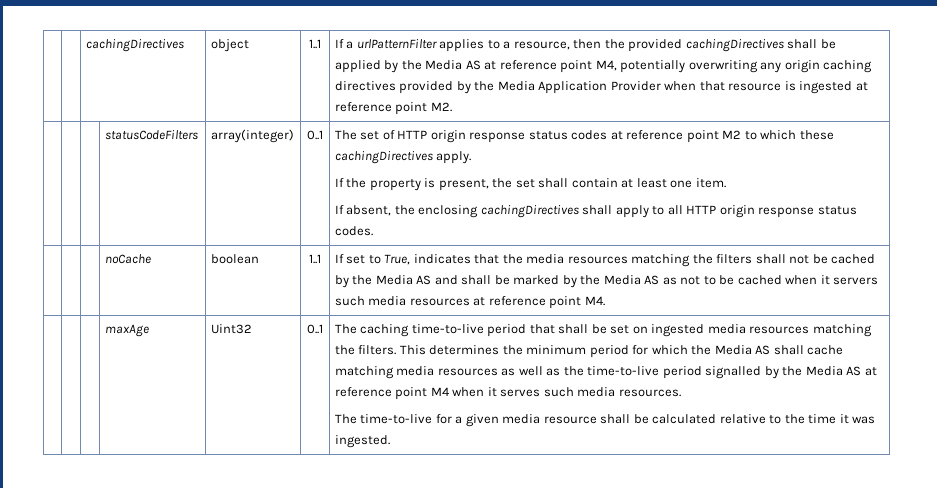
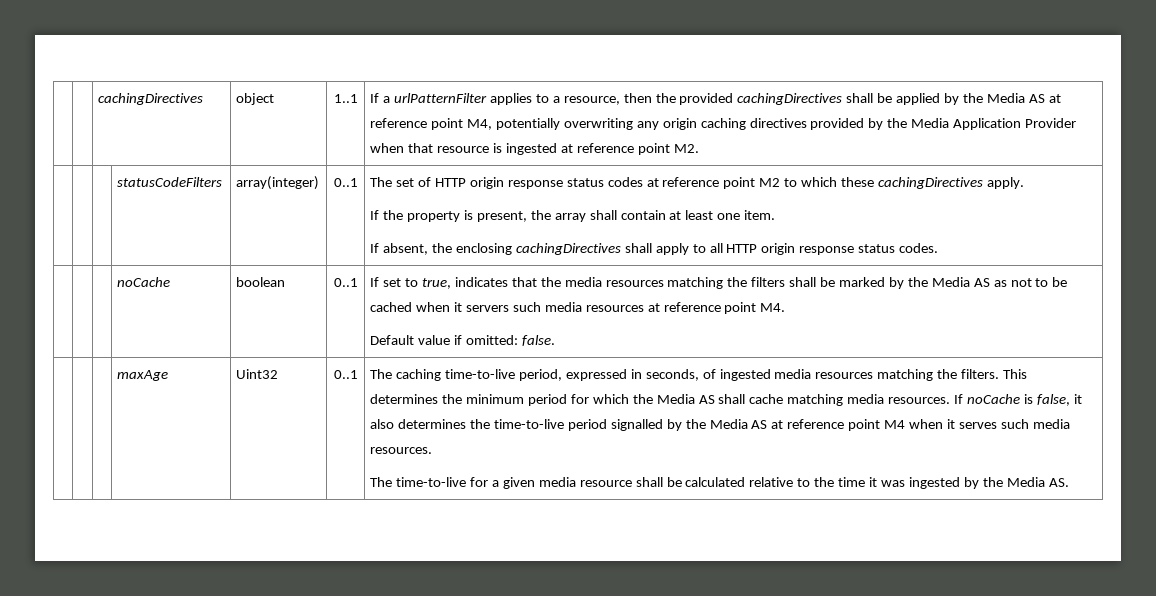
[515,179,535,188] set -> [554,213,586,222] array
[309,254,321,264] 1..1 -> [333,278,358,287] 0..1
[384,254,411,265] True, -> [421,278,451,289] true,
[789,254,876,264] [334,275,492,288] not be cached by the Media AS and shall -> (817, 282) none
(605, 301) none -> [370,335,555,346] // Default value if omitted: false.
[487,324,648,337] period that shall be set on -> [518,369,716,381] period, expressed in seconds, of
[437,366,561,376] resources as well as -> [888,394,1082,406] [370,419,467,429] resources. If noCache is false, it also determines
[334,435,390,448] ingested. -> [908,477,1069,489] ingested by the Media AS.

